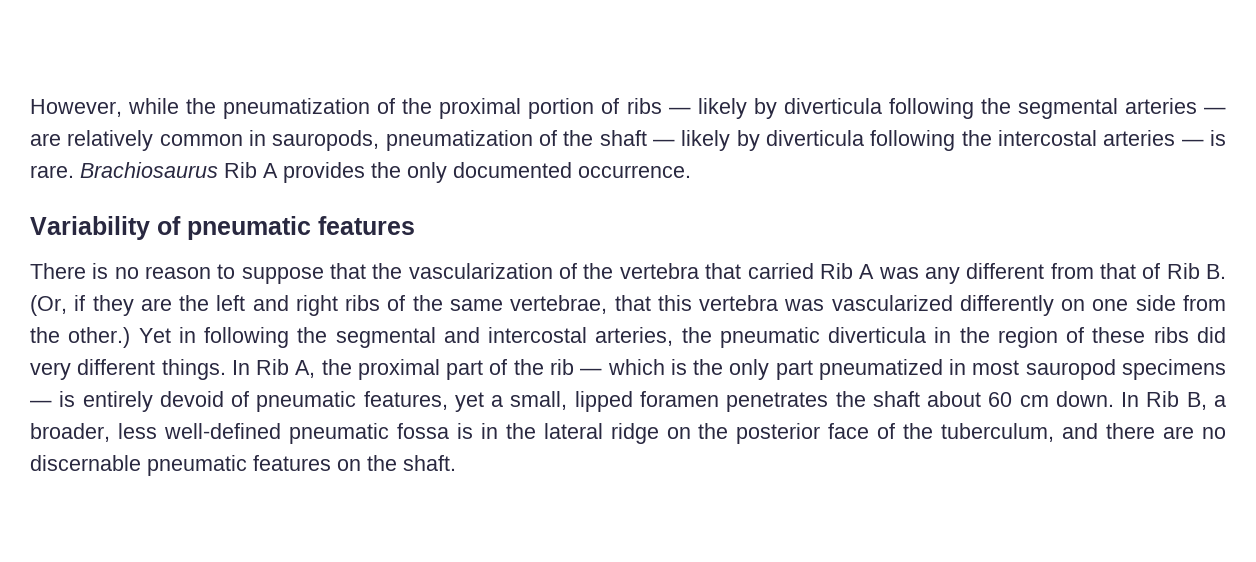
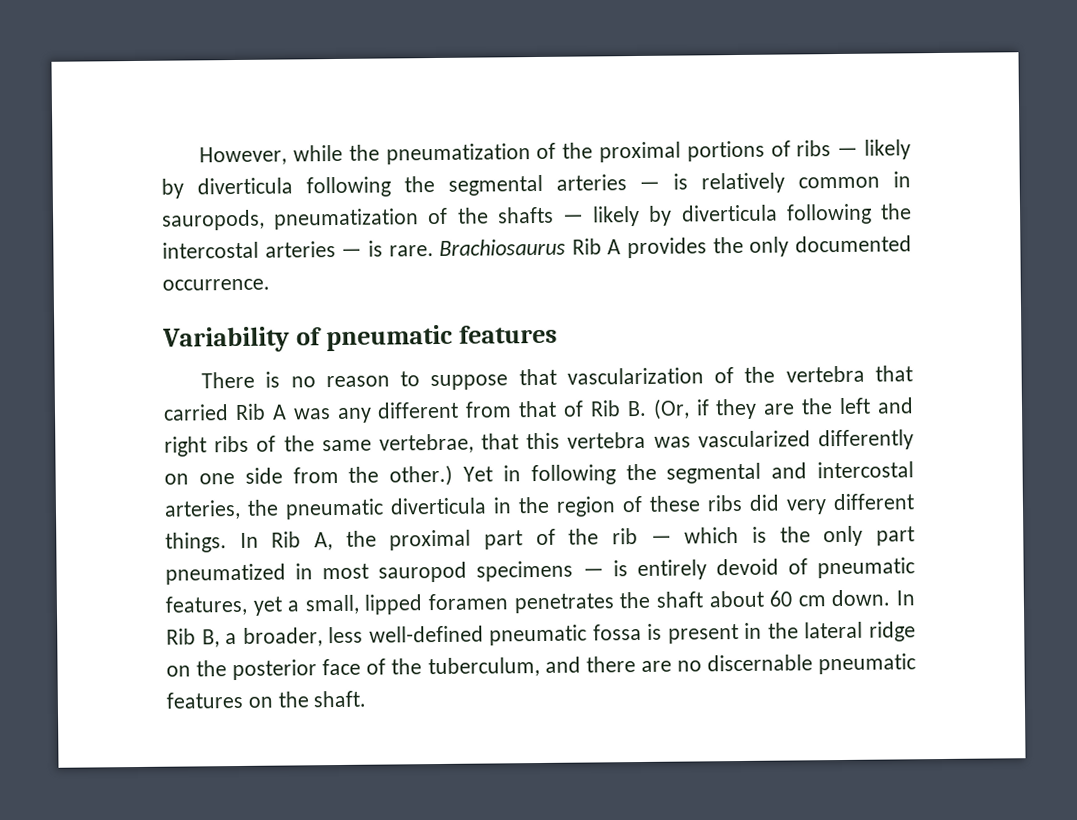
[528,98,595,119] portion -> [686,140,765,162] portions
[30,133,61,146] are -> [673,173,689,190] is
[599,130,647,146] shaft -> [496,206,554,224] shafts
[372,263,403,279] the -> (557, 377) none
(473, 431) none -> [667,624,739,644] present

